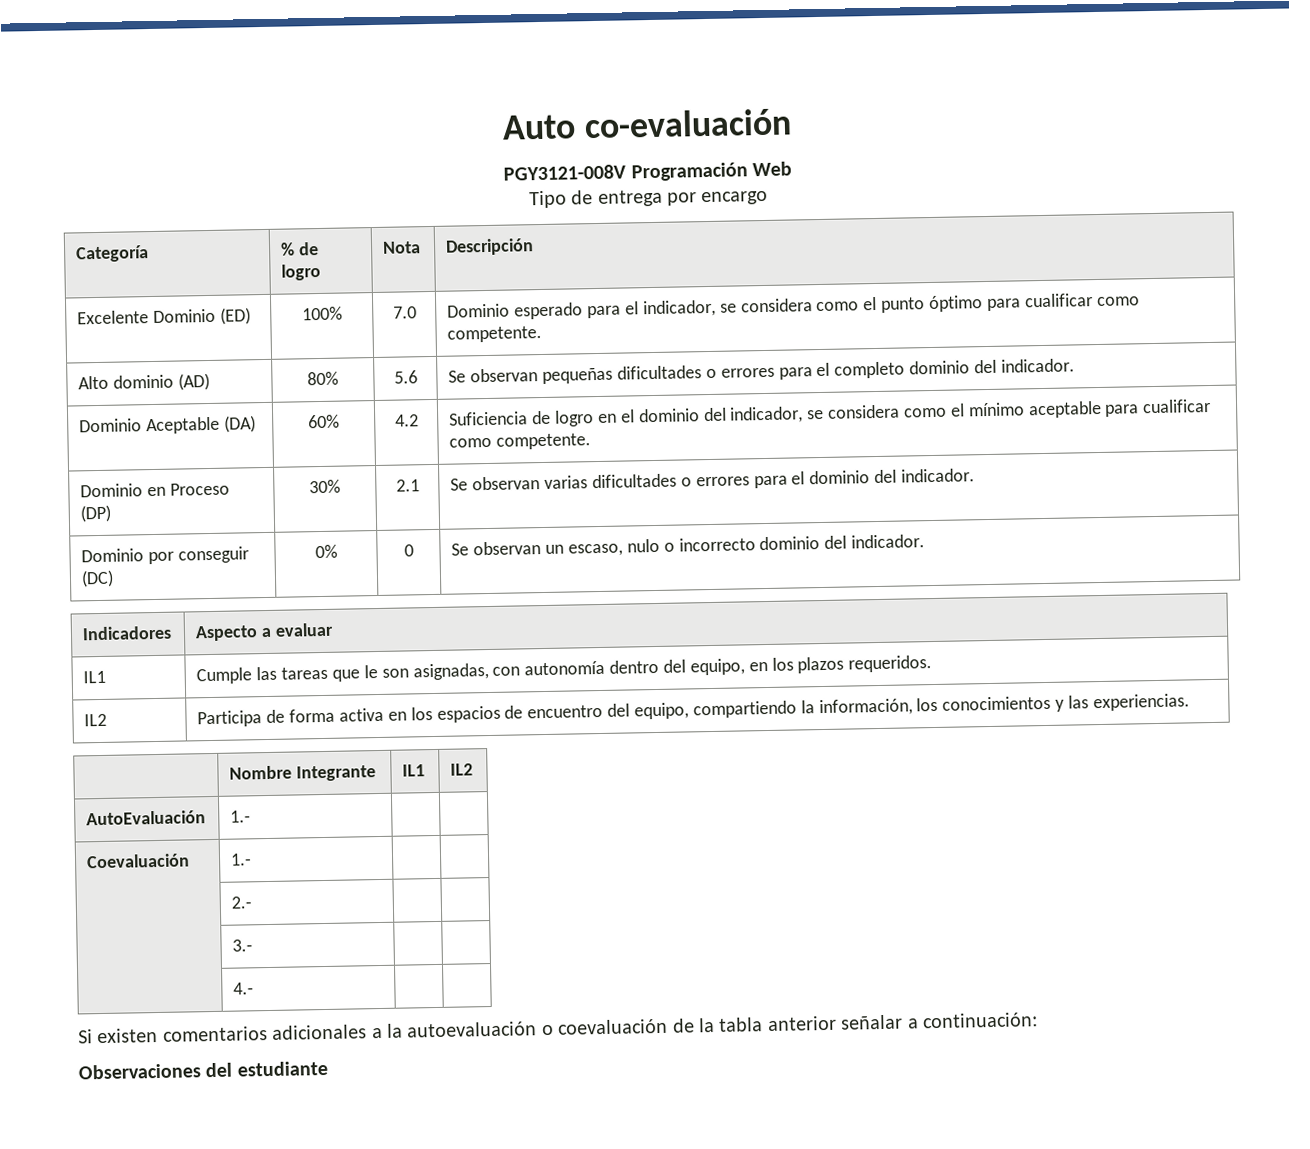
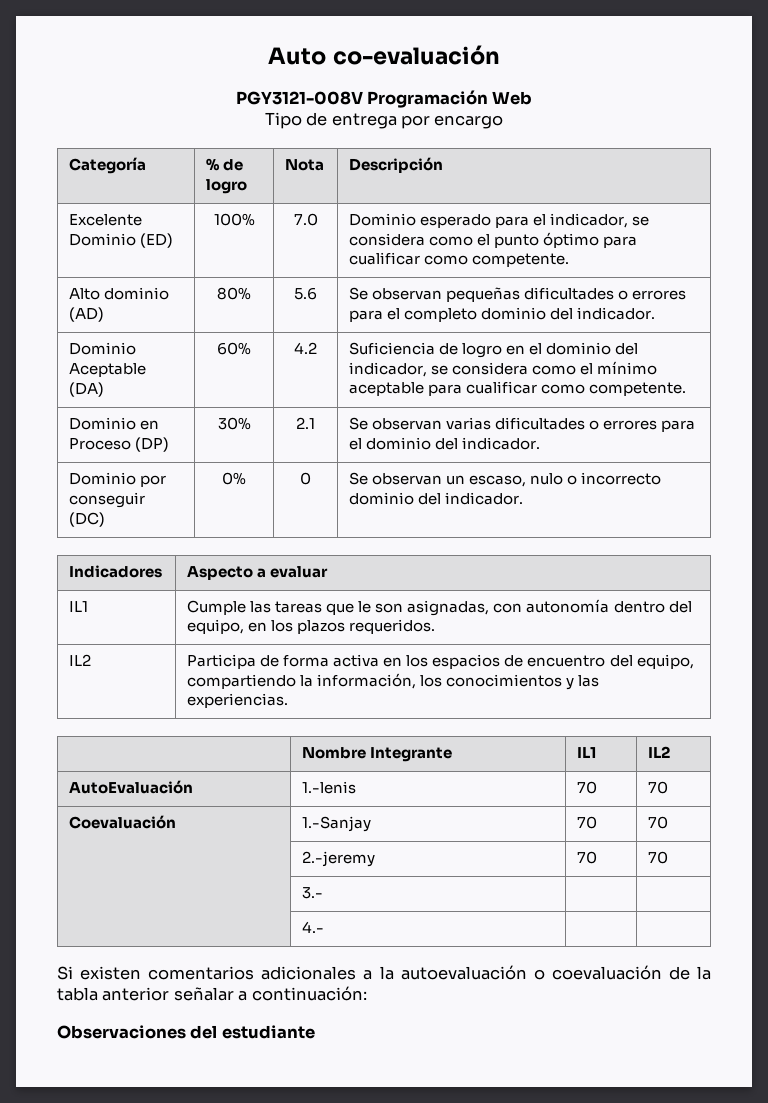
[230,810,252,823] [86,853,191,869] [230,853,253,866] [231,896,253,909] 1.- | | // Coevaluación | 1.- | | // | 2.- | | -> [302,781,357,794] [577,781,598,794] [648,781,669,794] [69,815,177,829] [302,816,372,832] [577,816,598,829] [648,816,669,829] [302,851,376,867] [577,851,598,864] [648,851,669,864] 1.-lenis | 70 | 70 // Coevaluación | 1.-Sanjay | 70 | 70 // | 2.-jeremy | 70 | 70

